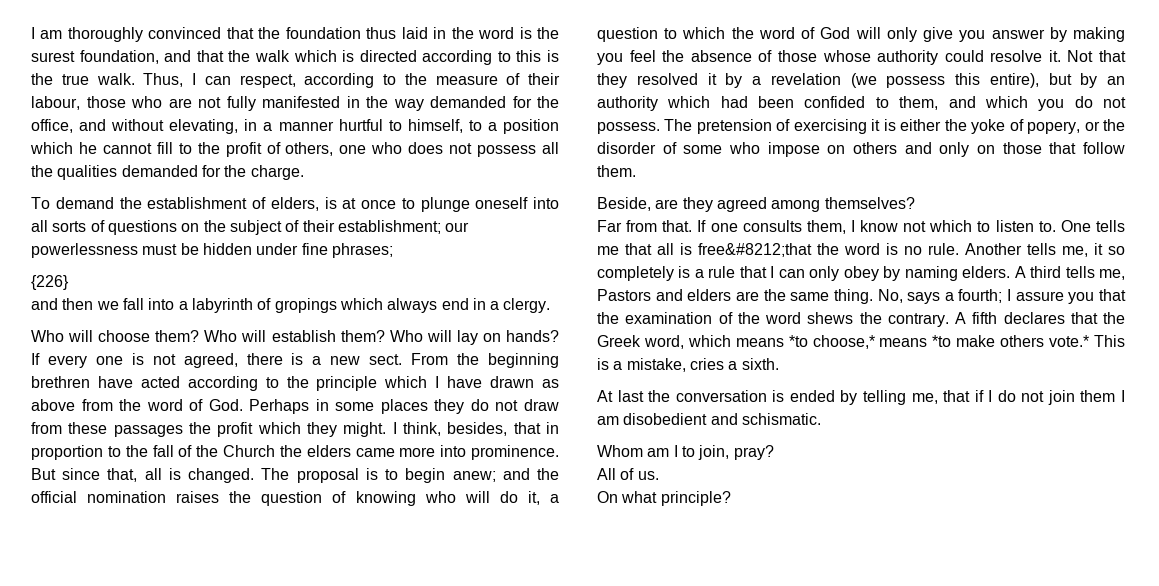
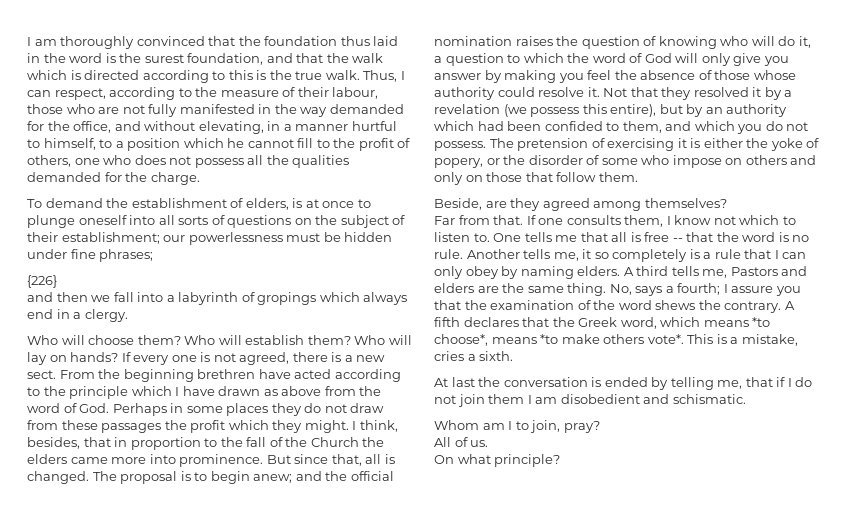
[698,243,812,257] free&#8212;that -> [644,232,714,242] free -- that
[812,335,875,349] choose,* -> [434,334,488,346] choose*,
[1049,335,1090,347] vote.* -> [647,334,684,344] vote*.

